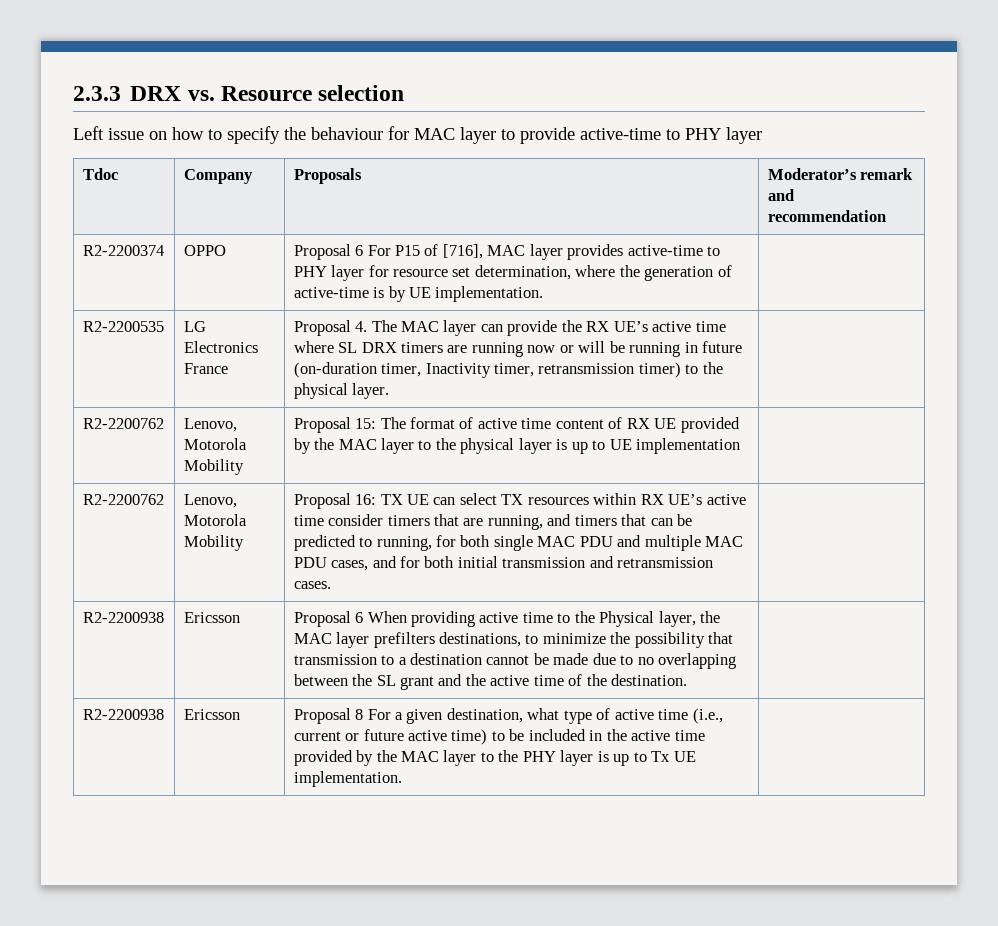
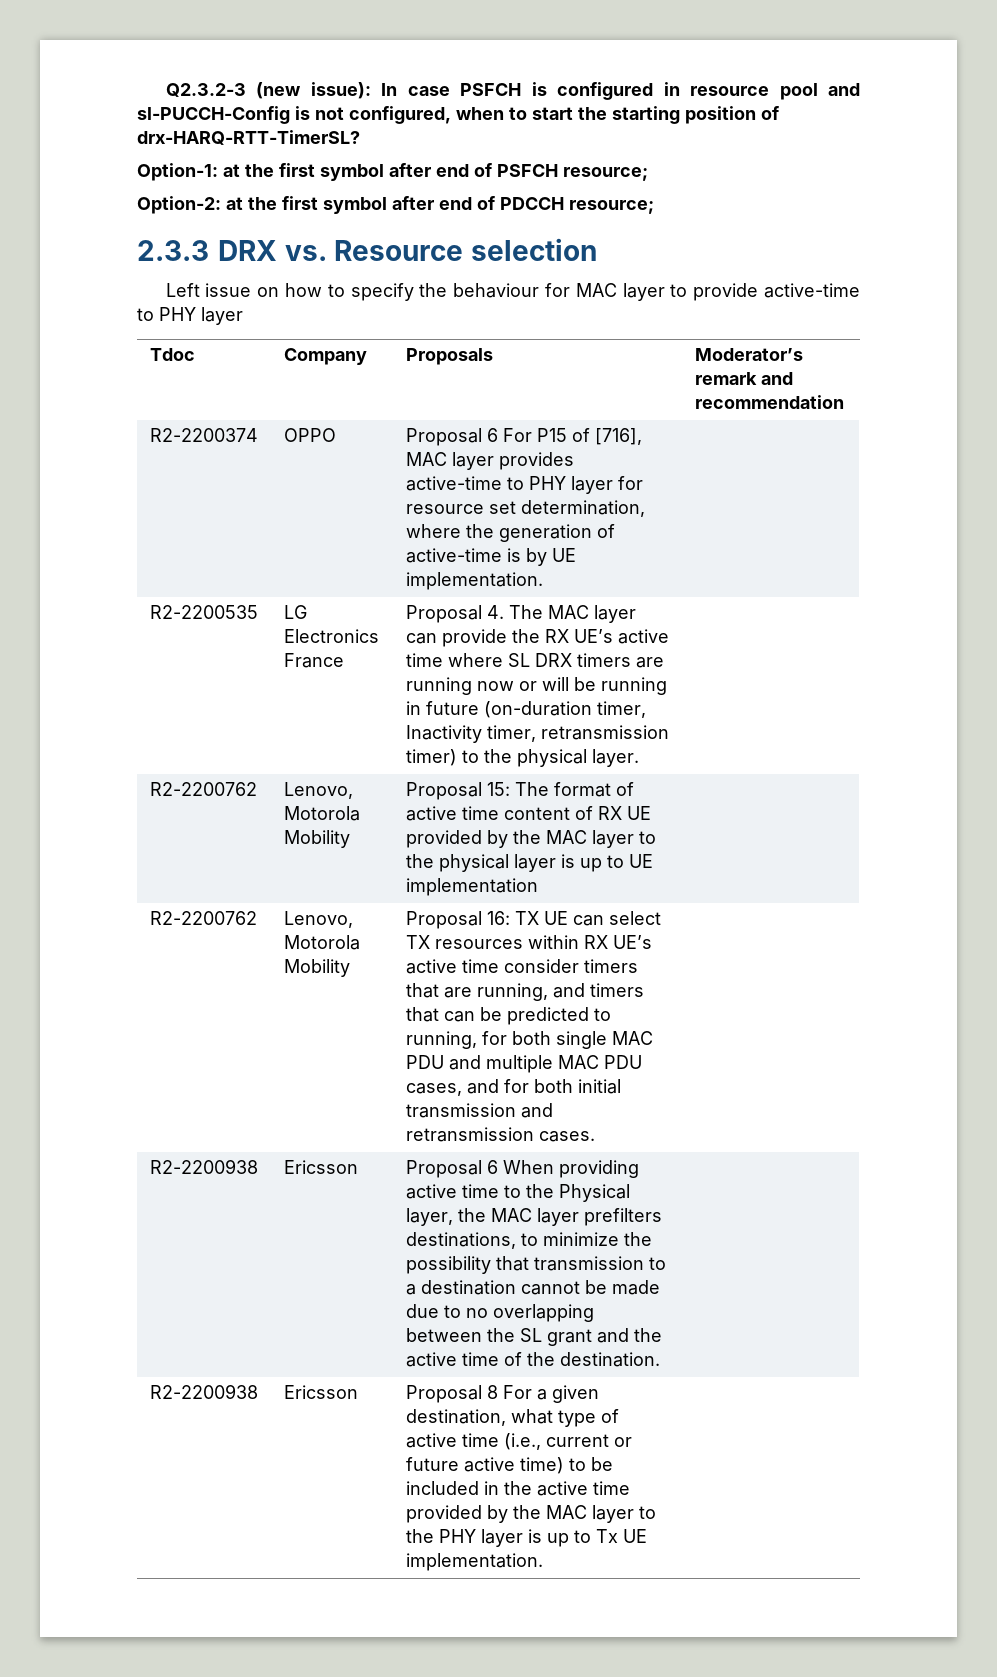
(73, 93) none -> [165,82,861,100] [137,106,779,124] [137,130,360,145] [137,163,648,181] [137,196,654,214] Q2.3.2-3 (new issue): In case PSFCH is configured in resource pool and sl-PUCCH-Config is not configured, when to start the starting position of drx-HARQ-RTT-TimerSL? // Option-1: at the first symbol after end of PSFCH resource; // Option-2: at the first symbol after end of PDCCH resource; //

